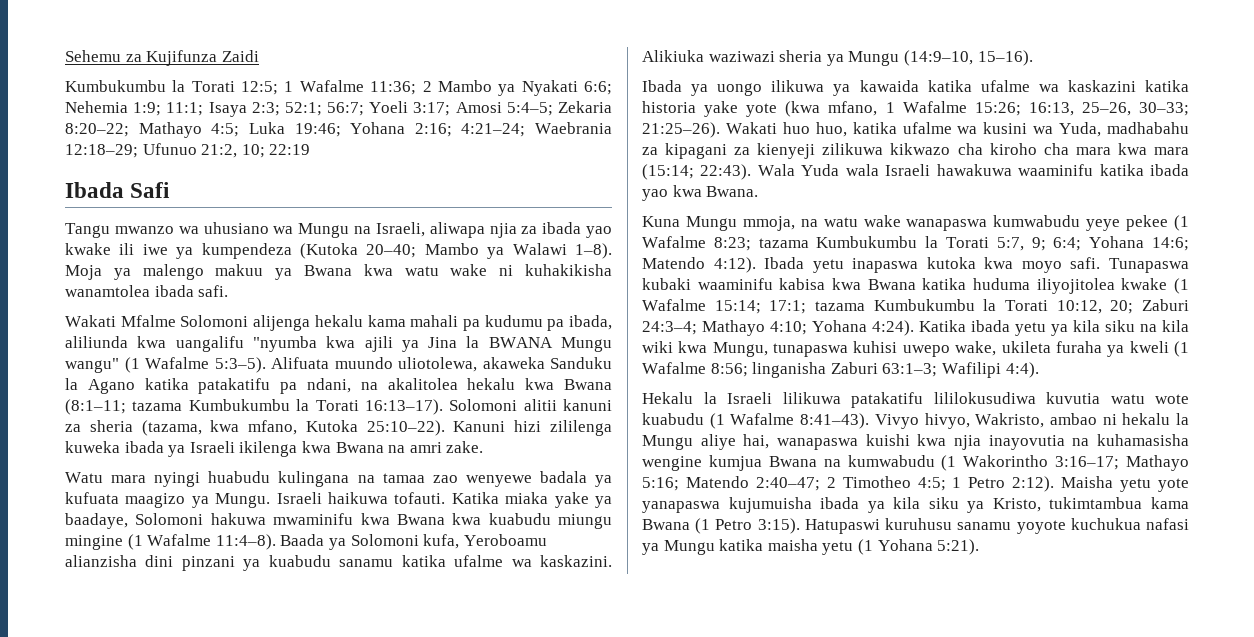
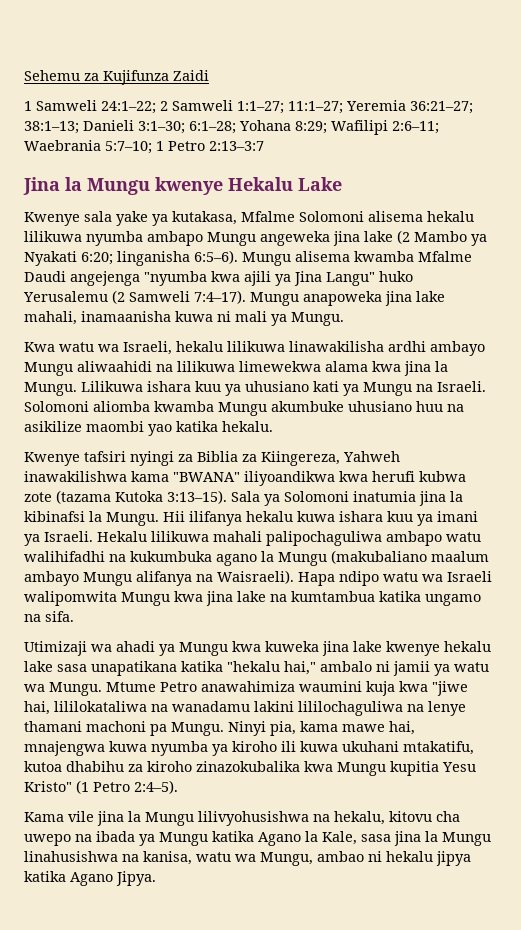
[65,80,613,96] [65,101,612,117] [65,122,612,138] [65,143,311,158] [65,182,171,198] [65,222,612,238] [65,243,612,259] [65,264,612,280] [65,285,229,297] [65,315,612,331] [65,336,244,352] Kumbukumbu la Torati 12:5; 1 Wafalme 11:36; 2 Mambo ya Nyakati 6:6; Nehemia 1:9; 11:1; Isaya 2:3; 52:1; 56:7; Yoeli 3:17; Amosi 5:4–5; Zekaria 8:20–22; Mathayo 4:5; Luka 19:46; Yohana 2:16; 4:21–24; Waebrania 12:18–29; Ufunuo 21:2, 10; 22:19 // Ibada Safi // Tangu mwanzo wa uhusiano wa Mungu na Israeli, aliwapa njia za ibada yao kwake ili iwe ya kumpendeza (Kutoka 20–40; Mambo ya Walawi 1–8). Moja ya malengo makuu ya Bwana kwa watu wake ni kuhakikisha wanamtolea ibada safi. // Wakati Mfalme Solomoni alijenga hekalu kama mahali pa kudumu pa ibada, aliliunda kwa uangalifu -> [24,100,473,114] [24,120,439,135] [24,140,264,154] [23,177,342,195] [24,211,474,226] [24,230,487,246] [24,250,472,266] [24,271,140,286] 1 Samweli 24:1–22; 2 Samweli 1:1–27; 11:1–27; Yeremia 36:21–27; 38:1–13; Danieli 3:1–30; 6:1–28; Yohana 8:29; Wafilipi 2:6–11; Waebrania 5:7–10; 1 Petro 2:13–3:7 // Jina la Mungu kwenye Hekalu Lake // Kwenye sala yake ya kutakasa, Mfalme Solomoni alisema hekalu lilikuwa nyumba ambapo Mungu angeweka jina lake (2 Mambo ya Nyakati 6:20; linganisha 6:5–6). Mungu alisema kwamba Mfalme Daudi angejenga
[466,336,612,352] [65,357,612,373] [65,378,612,394] [65,399,612,415] [65,420,612,436] [65,441,484,457] [65,471,613,487] [65,492,612,508] [65,513,612,529] [65,534,547,550] [65,555,612,571] [642,50,1033,66] [642,80,1189,96] [642,101,1189,117] [642,122,1189,138] [642,143,1189,159] [642,164,1189,180] [642,185,759,201] [642,215,1189,231] [642,236,1189,251] [642,257,1189,273] [642,278,1189,294] [642,299,1189,314] [642,320,1189,336] [642,341,1189,357] [642,362,1039,378] [642,392,1189,408] [642,413,1189,429] [642,434,1189,450] [642,455,1189,471] [642,476,1189,492] [642,497,1189,513] [642,518,1189,534] [642,539,980,555] la BWANA Mungu wangu" (1 Wafalme 5:3–5). Alifuata muundo uliotolewa, akaweka Sanduku la Agano katika patakatifu pa ndani, na akalitolea hekalu kwa Bwana (8:1–11; tazama Kumbukumbu la Torati 16:13–17). Solomoni alitii kanuni za sheria (tazama, kwa mfano, Kutoka 25:10–22). Kanuni hizi zililenga kuweka ibada ya Israeli ikilenga kwa Bwana na amri zake. // Watu mara nyingi huabudu kulingana na tamaa zao wenyewe badala ya kufuata maagizo ya Mungu. Israeli haikuwa tofauti. Katika miaka yake ya baadaye, Solomoni hakuwa mwaminifu kwa Bwana kwa kuabudu miungu mingine (1 Wafalme 11:4–8). Baada ya Solomoni kufa, Yeroboamu alianzisha dini pinzani ya kuabudu sanamu katika ufalme wa kaskazini. Alikiuka waziwazi sheria ya Mungu (14:9–10, 15–16). // Ibada ya uongo ilikuwa ya kawaida katika ufalme wa kaskazini katika historia yake yote (kwa mfano, 1 Wafalme 15:26; 16:13, 25–26, 30–33; 21:25–26). Wakati huo huo, katika ufalme wa kusini wa Yuda, madhabahu za kipagani za kienyeji zilikuwa kikwazo cha kiroho cha mara kwa mara (15:14; 22:43). Wala Yuda wala Israeli hawakuwa waaminifu katika ibada yao kwa Bwana. // Kuna Mungu mmoja, na watu wake wanapaswa kumwabudu yeye pekee (1 Wafalme 8:23; tazama Kumbukumbu la Torati 5:7, 9; 6:4; Yohana 14:6; Matendo 4:12). Ibada yetu inapaswa kutoka kwa moyo safi. Tunapaswa kubaki waaminifu kabisa kwa Bwana katika huduma iliyojitolea kwake (1 Wafalme 15:14; 17:1; tazama Kumbukumbu la Torati 10:12, 20; Zaburi 24:3–4; Mathayo 4:10; Yohana 4:24). Katika ibada yetu ya kila siku na kila wiki kwa Mungu, tunapaswa kuhisi uwepo wake, ukileta furaha ya kweli (1 Wafalme 8:56; linganisha Zaburi 63:1–3; Wafilipi 4:4). // Hekalu la Israeli lilikuwa patakatifu lililokusudiwa kuvutia watu wote kuabudu (1 Wafalme 8:41–43). Vivyo hivyo, Wakristo, ambao ni hekalu la Mungu aliye hai, wanapaswa kuishi kwa njia inayovutia na kuhamasisha wengine kumjua Bwana na kumwabudu (1 Wakorintho 3:16–17; Mathayo 5:16; Matendo 2:40–47; 2 Timotheo 4:5; 1 Petro 2:12). Maisha yetu yote yanapaswa kujumuisha ibada ya kila siku ya Kristo, tukimtambua kama Bwana (1 Petro 3:15). Hatupaswi kuruhusu sanamu yoyote kuchukua nafasi ya Mungu katika maisha yetu (1 Yohana 5:21). -> [326,271,413,286] [23,290,445,306] [24,311,344,326] [24,341,485,356] [24,361,448,376] [24,381,486,396] [24,401,464,416] [24,421,273,436] [24,451,400,466] [24,471,466,486] [24,490,463,506] [24,511,478,526] [24,531,481,546] [24,550,489,566] [24,570,492,586] [24,591,481,606] [24,611,74,622] [24,641,491,656] [24,661,489,676] [24,681,468,696] [24,701,466,716] [24,721,415,736] [24,741,474,756] [24,761,476,776] [24,780,178,794] [24,811,460,826] [24,831,491,846] [24,851,471,866] [24,871,156,886] Langu" huko Yerusalemu (2 Samweli 7:4–17). Mungu anapoweka jina lake mahali, inamaanisha kuwa ni mali ya Mungu. // Kwa watu wa Israeli, hekalu lilikuwa linawakilisha ardhi ambayo Mungu aliwaahidi na lilikuwa limewekwa alama kwa jina la Mungu. Lilikuwa ishara kuu ya uhusiano kati ya Mungu na Israeli. Solomoni aliomba kwamba Mungu akumbuke uhusiano huu na asikilize maombi yao katika hekalu. // Kwenye tafsiri nyingi za Biblia za Kiingereza, Yahweh inawakilishwa kama "BWANA" iliyoandikwa kwa herufi kubwa zote (tazama Kutoka 3:13–15). Sala ya Solomoni inatumia jina la kibinafsi la Mungu. Hii ilifanya hekalu kuwa ishara kuu ya imani ya Israeli. Hekalu lilikuwa mahali palipochaguliwa ambapo watu walihifadhi na kukumbuka agano la Mungu (makubaliano maalum ambayo Mungu alifanya na Waisraeli). Hapa ndipo watu wa Israeli walipomwita Mungu kwa jina lake na kumtambua katika ungamo na sifa. // Utimizaji wa ahadi ya Mungu kwa kuweka jina lake kwenye hekalu lake sasa unapatikana katika "hekalu hai," ambalo ni jamii ya watu wa Mungu. Mtume Petro anawahimiza waumini kuja kwa "jiwe hai, lililokataliwa na wanadamu lakini lililochaguliwa na lenye thamani machoni pa Mungu. Ninyi pia, kama mawe hai, mnajengwa kuwa nyumba ya kiroho ili kuwa ukuhani mtakatifu, kutoa dhabihu za kiroho zinazokubalika kwa Mungu kupitia Yesu Kristo" (1 Petro 2:4–5). // Kama vile jina la Mungu lilivyohusishwa na hekalu, kitovu cha uwepo na ibada ya Mungu katika Agano la Kale, sasa jina la Mungu linahusishwa na kanisa, watu wa Mungu, ambao ni hekalu jipya katika Agano Jipya.

